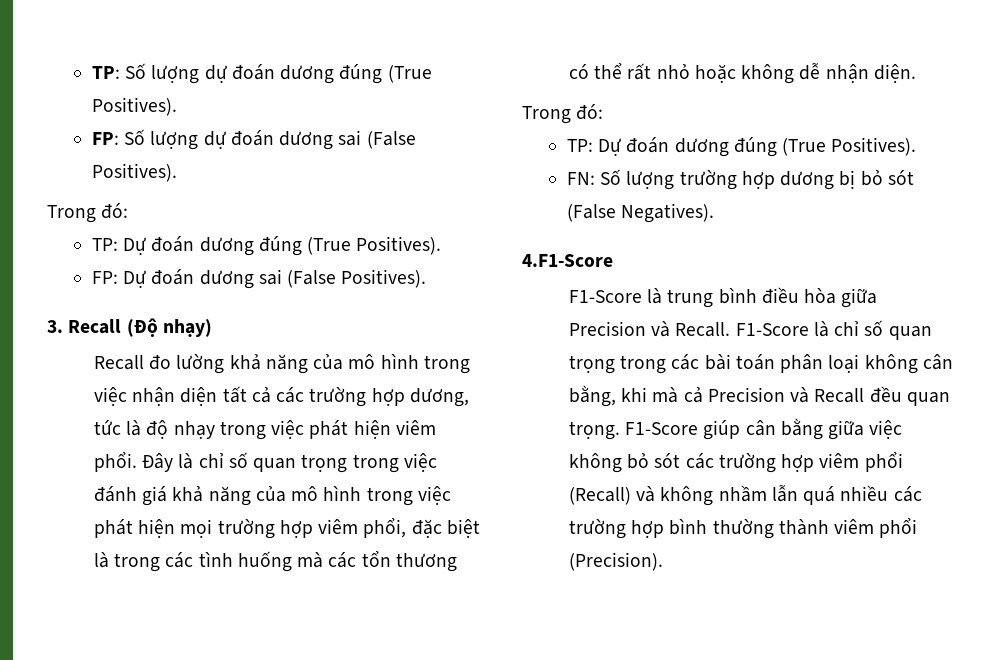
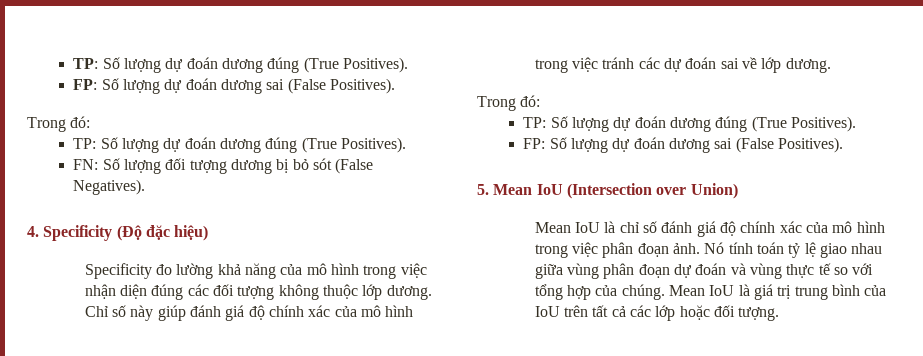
[123,236,442,256] [91,269,427,289] [47,318,212,338] [93,355,144,370] Dự đoán dương đúng (True Positives). // FP: Dự đoán dương sai (False Positives). // 3. Recall (Độ nhạy) // Recall -> [100,137,406,153] [73,158,374,174] [73,179,146,195] [27,225,209,241] [84,263,152,279] Số lượng dự đoán dương đúng (True Positives). // FN: Số lượng đối tượng dương bị bỏ sót (False Negatives). // 4. Specificity (Độ đặc hiệu) // Specificity
[222,386,469,407] [93,420,436,440] [93,452,437,473] [93,486,451,506] [93,518,480,539] [93,551,457,572] [568,63,916,84] [522,104,604,124] [566,137,917,157] [566,169,914,190] [566,203,715,223] [522,254,613,267] [568,287,878,308] [568,320,932,340] [568,354,953,374] [568,385,950,407] [568,418,903,440] [568,452,903,473] [568,485,922,506] [568,518,918,539] [568,552,663,571] tất cả các trường hợp dương, tức là độ nhạy trong việc phát hiện viêm phổi. Đây là chỉ số quan trọng trong việc đánh giá khả năng của mô hình trong việc phát hiện mọi trường hợp viêm phổi, đặc biệt là trong các tình huống mà các tổn thương có thể rất nhỏ hoặc không dễ nhận diện. // Trong đó: // TP: Dự đoán dương đúng (True Positives). // FN: Số lượng trường hợp dương bị bỏ sót (False Negatives). // 4.F1-Score // F1-Score là trung bình điều hòa giữa Precision và Recall. F1-Score là chỉ số quan trọng trong các bài toán phân loại không cân bằng, khi mà cả Precision và Recall đều quan trọng. F1-Score giúp cân bằng giữa việc không bỏ sót các trường hợp viêm phổi (Recall) và không nhầm lẫn quá nhiều các trường hợp bình thường thành viêm phổi (Precision). -> [151,284,432,300] [84,305,414,321] [534,57,831,73] [477,95,541,111] [523,116,856,132] [523,137,843,153] [477,183,738,199] [534,221,885,237] [534,242,883,258] [534,263,874,279] [534,284,887,300] [534,305,780,321] đúng các đối tượng không thuộc lớp dương. Chỉ số này giúp đánh giá độ chính xác của mô hình trong việc tránh các dự đoán sai về lớp dương. // Trong đó: // TP: Số lượng dự đoán dương đúng (True Positives). // FP: Số lượng dự đoán dương sai (False Positives). // 5. Mean IoU (Intersection over Union) // Mean IoU là chỉ số đánh giá độ chính xác của mô hình trong việc phân đoạn ảnh. Nó tính toán tỷ lệ giao nhau giữa vùng phân đoạn dự đoán và vùng thực tế so với tổng hợp của chúng. Mean IoU là giá trị trung bình của IoU trên tất cả các lớp hoặc đối tượng.

